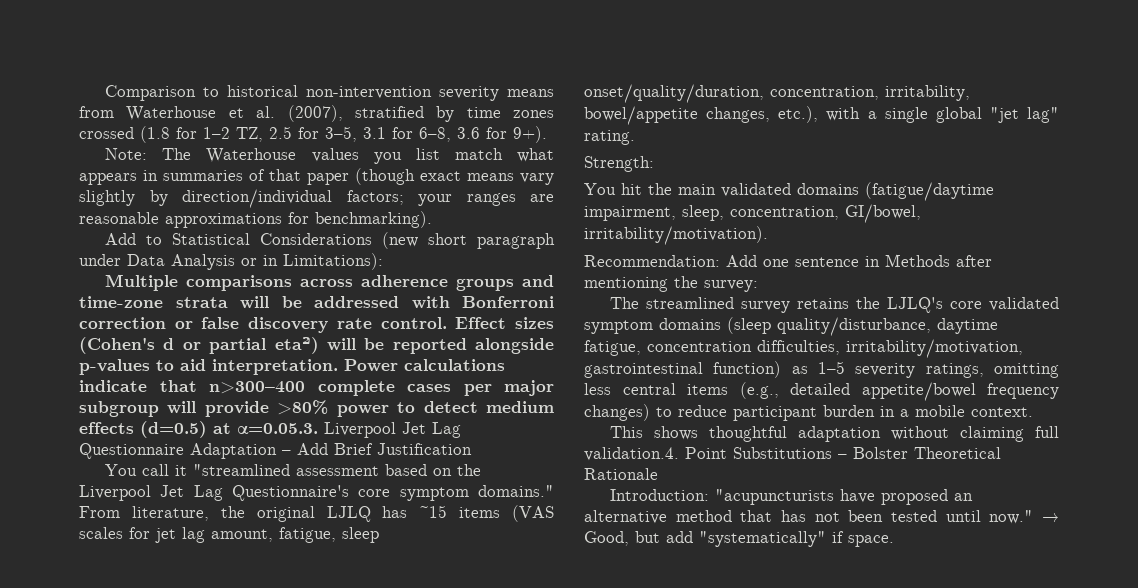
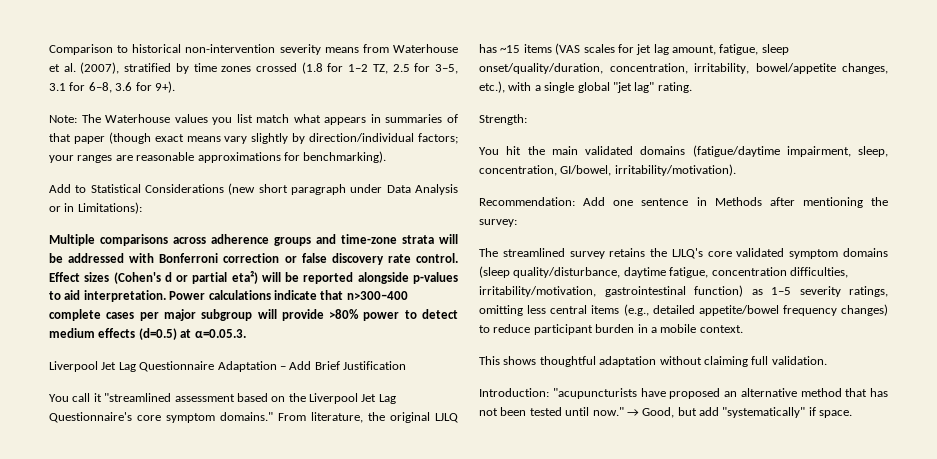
(318, 428) none -> (246, 333) //
[584,447,1001,461] [584,468,658,480] validation.4. Point Substitutions – Bolster Theoretical Rationale -> [771,356,827,365] validation.

